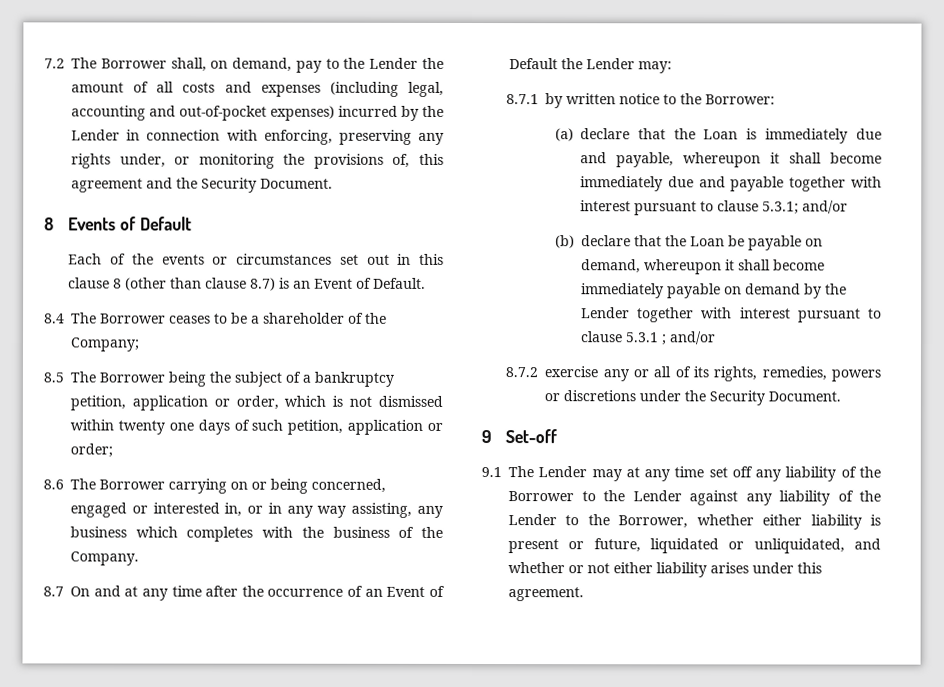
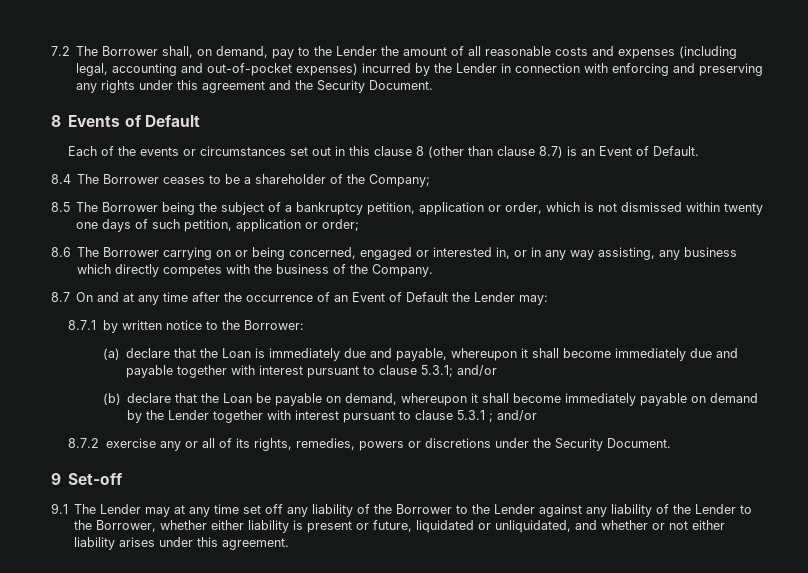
(175, 87) none -> [485,46,552,56] reasonable
[263,129,333,145] enforcing, -> [612,63,696,76] enforcing and
[119,153,411,169] under, or monitoring the provisions of, -> [139,80,174,90] under
[186,526,254,542] completes -> [115,264,223,277] directly competes

